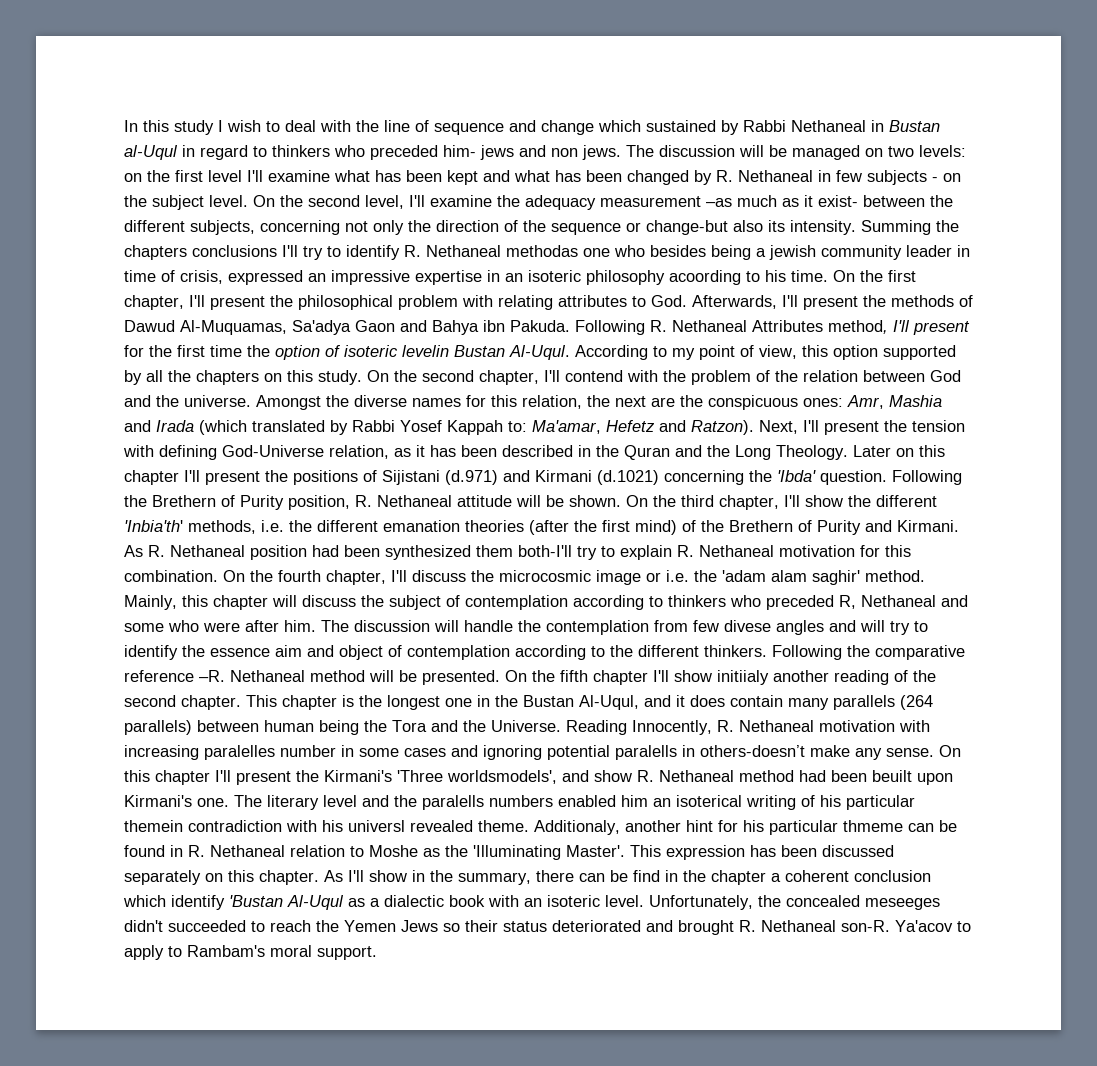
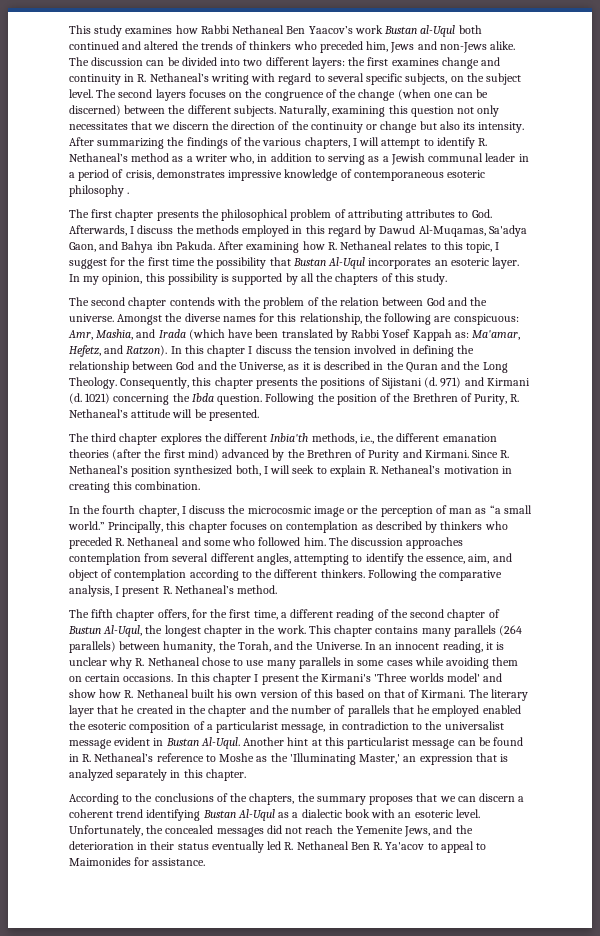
[124,120,940,135] [124,145,966,160] [124,170,961,185] [124,195,953,210] [124,220,959,235] [124,245,970,260] [124,270,916,285] [124,295,265,310] In this study I wish to deal with the line of sequence and change which sustained by Rabbi Nethaneal in Bustan al-Uqul in regard to thinkers who preceded him- jews and non jews. The discussion will be managed on two levels: on the first level I'll examine what has been kept and what has been changed by R. Nethaneal in few subjects - on the subject level. On the second level, I'll examine the adequacy measurement –as much as it exist- between the different subjects, concerning not only the direction of the sequence or change-but also its intensity. Summing the chapters conclusions I'll try to identify R. Nethaneal methodas one who besides being a jewish community leader in time of crisis, expressed an impressive expertise in an isoteric philosophy acoording to his time. On the first chapter, I'll present -> [69,25,482,37] [69,41,516,53] [69,57,501,69] [69,73,522,85] [69,89,489,101] [69,105,500,117] [69,121,525,133] [69,137,488,149] [69,153,529,165] [69,169,486,181] [69,185,130,197] [69,209,199,221] This study examines how Rabbi Nethaneal Ben Yaacov’s work Bustan al-Uqul both continued and altered the trends of thinkers who preceded him, Jews and non-Jews alike. The discussion can be divided into two different layers: the first examines change and continuity in R. Nethaneal’s writing with regard to several specific subjects, on the subject level. The second layers focuses on the congruence of the change (when one can be discerned) between the different subjects. Naturally, examining this question not only necessitates that we discern the direction of the continuity or change but also its intensity. After summarizing the findings of the various chapters, I will attempt to identify R. Nethaneal’s method as a writer who, in addition to serving as a Jewish communal leader in a period of crisis, demonstrates impressive knowledge of contemporaneous esoteric philosophy . // The first chapter presents
[462,295,553,310] with relating -> [334,209,403,221] of attributing
[782,295,973,310] [124,320,970,335] I'll present the methods of Dawud Al-Muquamas, Sa'adya Gaon and Bahya ibn Pakuda. Following R. Nethaneal Attributes method, I'll present -> [130,225,527,237] [69,241,500,253] [69,259,107,269] I discuss the methods employed in this regard by Dawud Al-Muqamas, Sa'adya Gaon, and Bahya ibn Pakuda. After examining how R. Nethaneal relates to this topic, I suggest
[275,345,878,360] option of isoteric levelin Bustan Al-Uqul. According to my point of view, this option -> [216,257,520,269] [69,273,230,285] possibility that Bustan Al-Uqul incorporates an esoteric layer. In my opinion, this possibility is
[264,373,282,382] on -> [381,273,393,282] of
[367,370,623,385] On the second chapter, I'll contend -> [69,297,215,309] // The second chapter contends
[522,395,942,410] relation, the next are the conspicuous ones: Amr, Mashia -> [299,313,519,325] [68,329,134,340] relationship, the following are conspicuous: Amr, Mashia,
(247, 427) none -> [228,329,279,338] have been
[508,420,965,435] [123,445,497,460] to: Ma'amar, Hefetz and Ratzon). Next, I'll present the tension with defining God-Universe relation, as it has been -> [454,330,521,340] [69,345,475,357] [69,361,321,373] as: Ma'amar, Hefetz, and Ratzon). In this chapter I discuss the tension involved in defining the relationship between God and the Universe, as it is
[853,445,945,457] [124,470,659,485] Later on this chapter I'll present the positions of Sijistani (d.971) and Kirmani (d.1021) -> [120,377,530,389] [69,393,111,404] Consequently, this chapter presents the positions of Sijistani (d. 971) and Kirmani (d. 1021)
[777,470,816,482] 'Ibda' -> [191,393,214,402] Ibda
[152,495,937,510] [124,520,284,534] Brethern of Purity position, R. Nethaneal attitude will be shown. On the third chapter, I'll show the different 'Inbia'th' methods, i.e. -> [336,393,520,405] [69,409,259,421] [69,433,374,445] position of the Brethren of Purity, R. Nethaneal’s attitude will be presented. // The third chapter explores the different Inbia'th methods, i.e.,
[682,520,959,535] [124,545,880,560] of the Brethern of Purity and Kirmani. As R. Nethaneal position had been synthesized them both-I'll try to explain R. Nethaneal motivation for -> [222,449,510,461] [69,465,512,477] [69,482,110,493] advanced by the Brethren of Purity and Kirmani. Since R. Nethaneal’s position synthesized both, I will seek to explain R. Nethaneal’s motivation in creating
[223,570,245,582] On -> [69,506,80,514] // In
[391,570,407,582] I'll -> [181,506,186,514] I
[666,570,925,585] [124,595,856,610] i.e. the 'adam alam saghir' method. Mainly, this chapter will discuss the subject of contemplation according to thinkers who preceded R, -> [361,505,532,517] [68,521,508,533] [69,537,125,549] the perception of man as “a small world.” Principally, this chapter focuses on contemplation as described by thinkers who preceded R.
[203,620,279,632] were after -> [258,537,301,546] followed
[434,620,910,635] will handle the contemplation from few divese angles and will try -> [406,537,464,549] [69,553,350,565] approaches contemplation from several different angles, attempting
[210,645,302,657] essence aim -> [426,554,490,564] essence, aim,
[124,670,936,685] [124,695,783,710] reference –R. Nethaneal method will be presented. On the fifth chapter I'll show initiialy another reading of the second chapter. This chapter is the longest one in the Bustan Al-Uqul, and it does contain -> [69,585,278,597] [69,609,500,621] [68,625,419,637] analysis, I present R. Nethaneal’s method. // The fifth chapter offers, for the first time, a different reading of the second chapter of Bustun Al-Uqul, the longest chapter in the work. This chapter contains
[264,720,930,735] [124,745,961,760] [124,770,231,785] human being the Tora and the Universe. Reading Innocently, R. Nethaneal motivation with increasing paralelles number in some cases and ignoring potential paralells in others-doesn’t make any sense. On this chapter I'll -> [163,641,505,653] [69,657,519,669] [69,673,259,685] humanity, the Torah, and the Universe. In an innocent reading, it is unclear why R. Nethaneal chose to use many parallels in some cases while avoiding them on certain occasions. In this chapter I
[447,770,557,784] worldsmodels', -> [408,673,480,682] worlds model'
[637,770,953,785] [124,795,915,810] [124,820,903,835] R. Nethaneal method had been beuilt upon Kirmani's one. The literary level and the paralells numbers enabled him an isoterical writing of his particular themein contradiction with his universl revealed theme. Additionaly, another hint for his particular thmeme -> [99,689,528,701] [69,705,521,717] [69,721,504,733] [69,737,456,749] how R. Nethaneal built his own version of this based on that of Kirmani. The literary layer that he created in the chapter and the number of parallels that he employed enabled the esoteric composition of a particularist message, in contradiction to the universalist message evident in Bustan Al-Uqul. Another hint at this particularist message
[210,845,345,857] Nethaneal relation -> [94,753,204,762] Nethaneal’s reference
[566,845,894,860] [124,870,931,885] [123,895,283,910] Master'. This expression has been discussed separately on this chapter. As I'll show in the summary, there can be find in the chapter a coherent conclusion which identify 'Bustan -> [359,753,509,765] [69,769,246,781] [69,793,525,805] [69,809,236,821] Master,' an expression that is analyzed separately in this chapter. // According to the conclusions of the chapters, the summary proposes that we can discern a coherent trend identifying Bustan
[547,895,600,907] isoteric -> [414,810,453,818] esoteric
[865,898,940,910] [124,920,971,935] [124,945,377,960] meseeges didn't succeeded to reach the Yemen Jews so their status deteriorated and brought R. Nethaneal son-R. Ya'acov to apply to Rambam's moral support. -> [216,825,473,837] [69,841,487,853] [69,857,206,866] messages did not reach the Yemenite Jews, and the deterioration in their status eventually led R. Nethaneal Ben R. Ya'acov to appeal to Maimonides for assistance.

